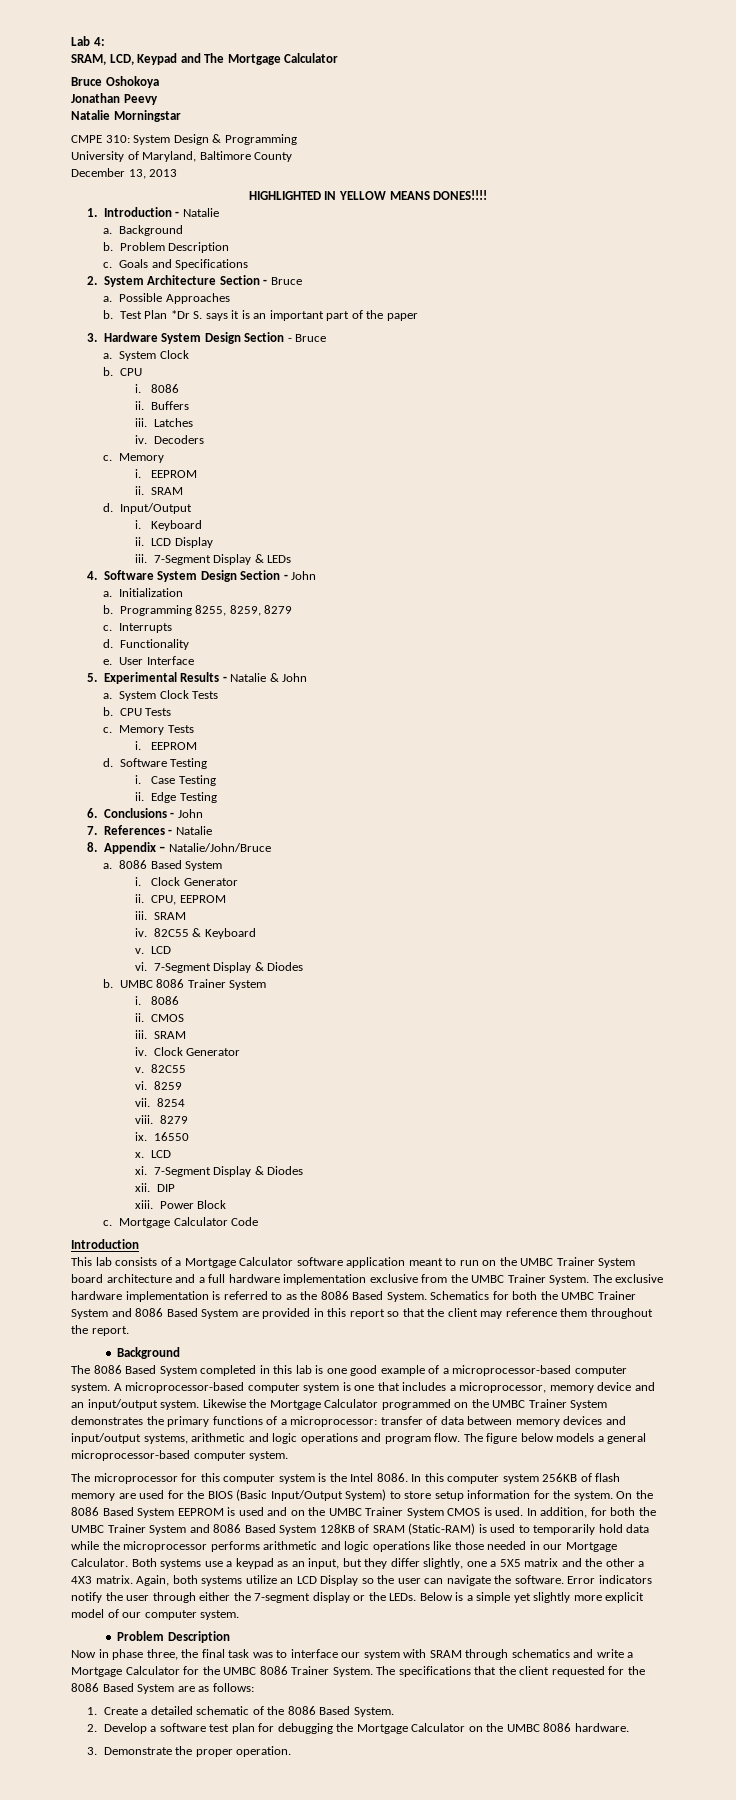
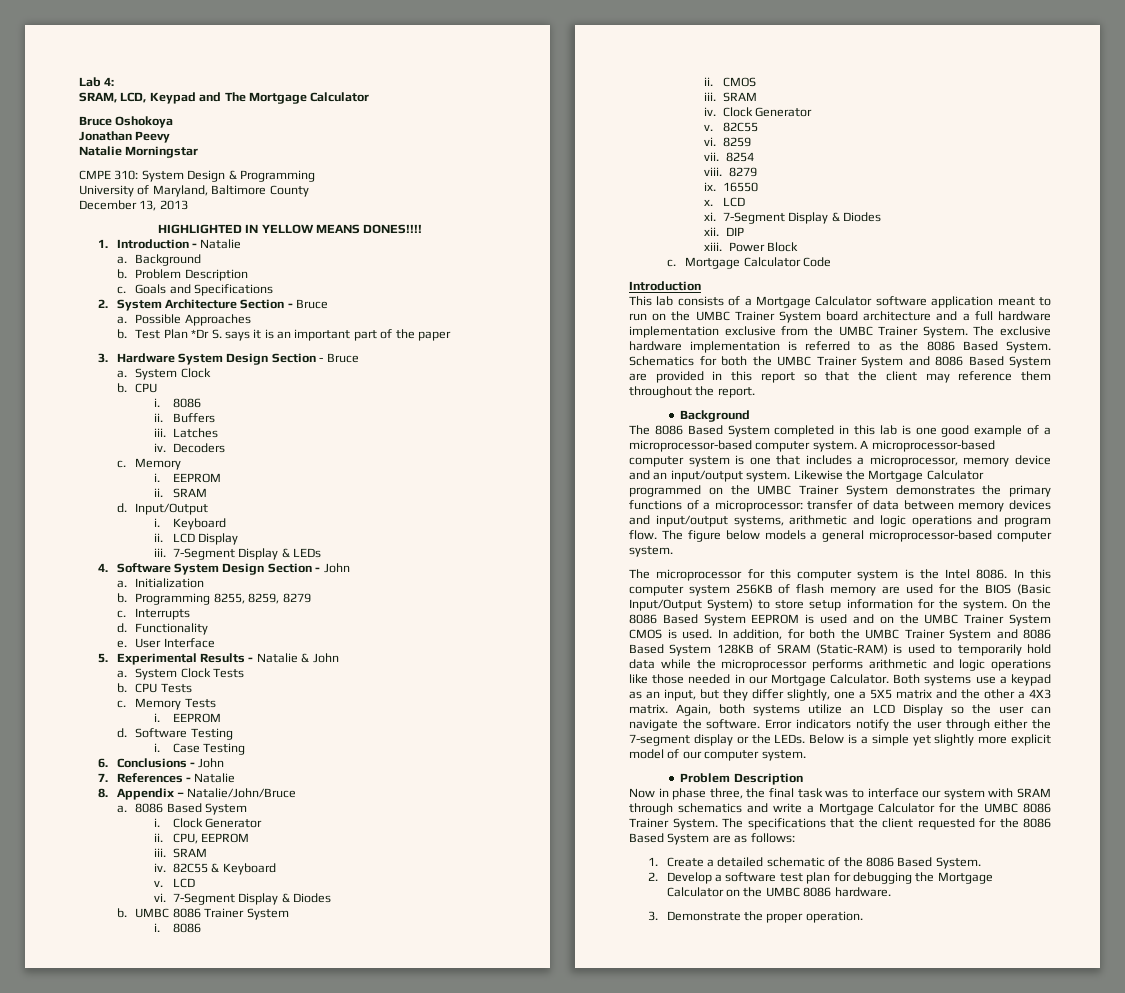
[135,792,217,803] // ii. Edge Testing -> (246, 749) none

